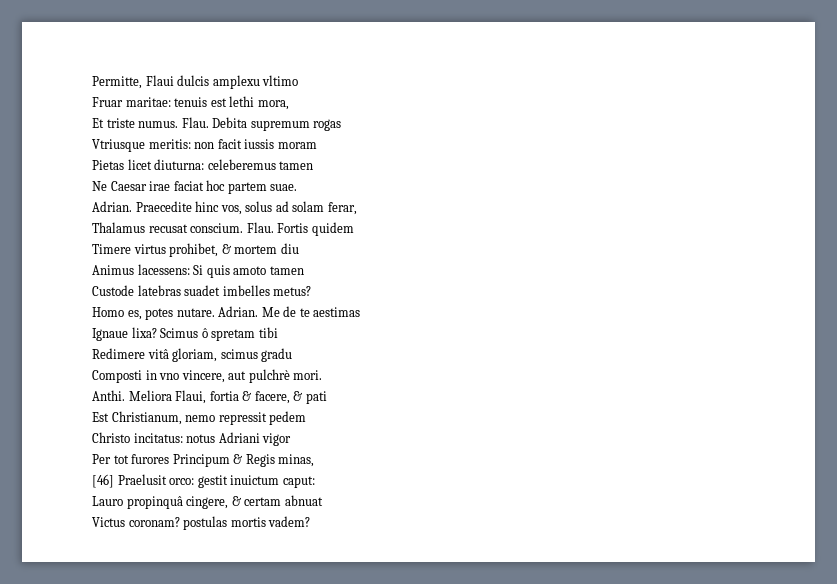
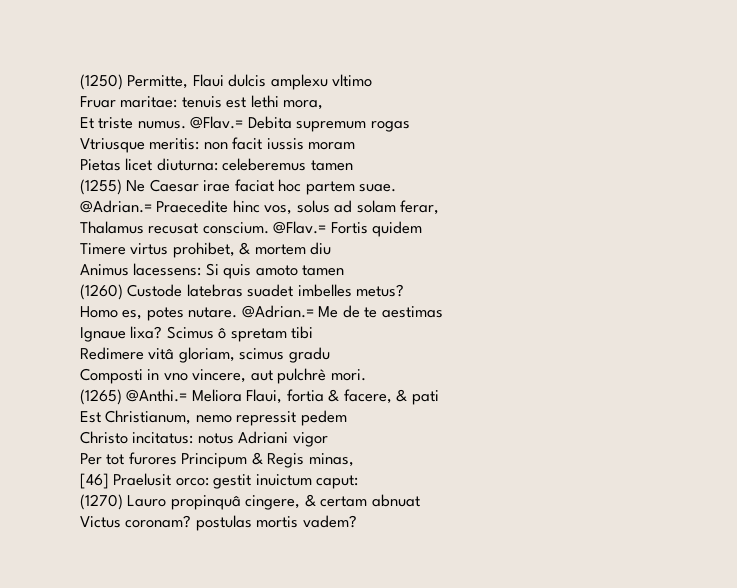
(92, 82) none -> [80,74,123,90] (1250)
[181,117,209,128] Flau. -> [190,116,244,129] @Flav.=
(314, 165) none -> [80,179,122,195] (1255)
[92,201,132,212] Adrian. -> [80,200,152,213] @Adrian.=
[246,222,274,233] Flau. -> [273,221,327,234] @Flav.=
(304, 270) none -> [80,284,123,300] (1260)
[218,306,259,317] Adrian. -> [241,305,314,318] @Adrian.=
[92,390,125,401] Anthi. -> [80,389,188,405] (1265) @Anthi.=
(315, 482) none -> [80,494,123,510] (1270)

